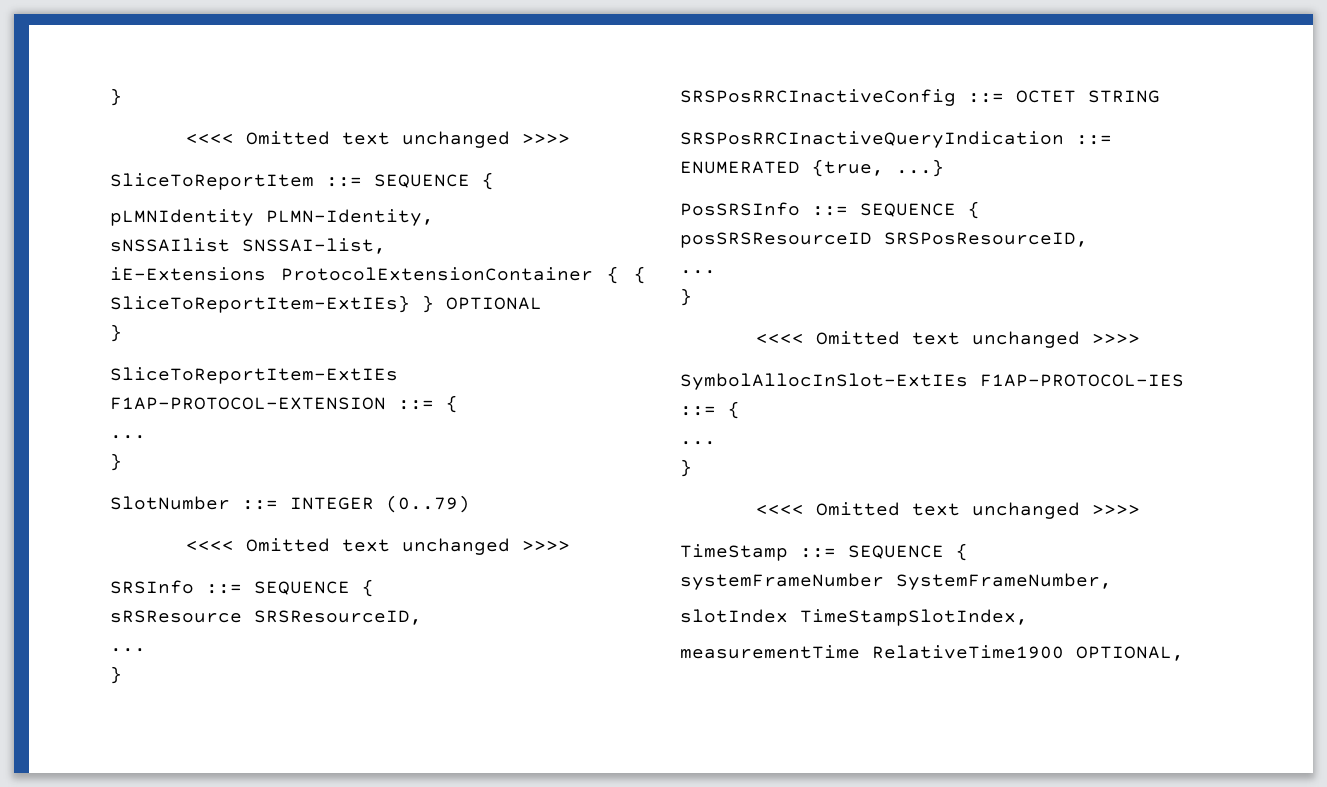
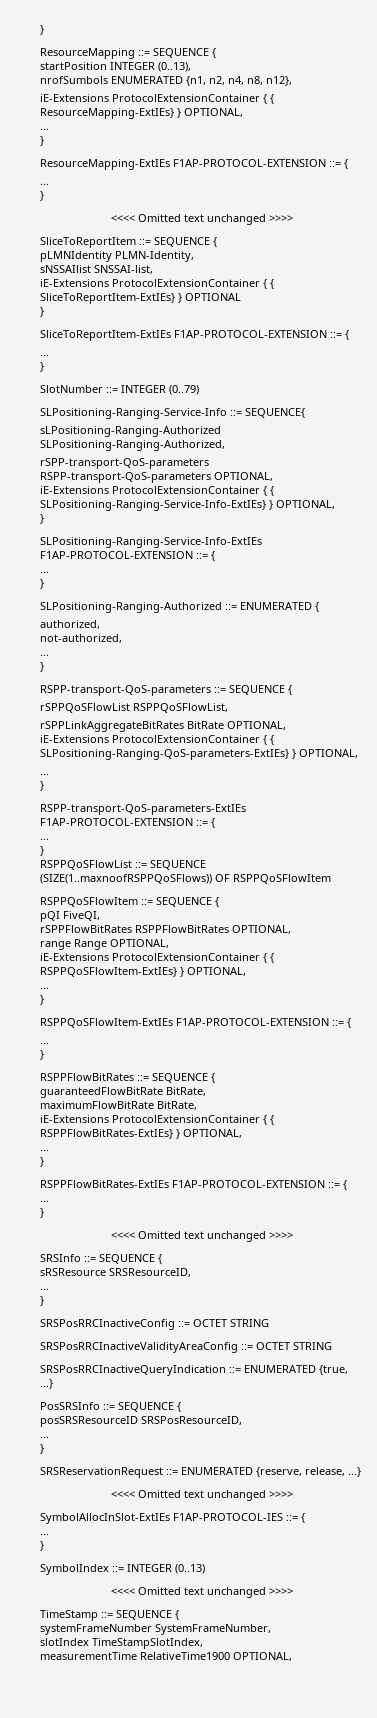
[110,88,122,106] } -> [40,25,44,35] [40,48,216,59] [40,62,191,72] [40,76,292,86] [40,94,274,104] [40,108,243,119] [40,128,49,130] [40,136,44,146] [40,159,348,170] [40,183,49,185] [40,191,44,201] } // ResourceMapping ::= SEQUENCE { // startPosition INTEGER (0..13), // nrofSumbols ENUMERATED {n1, n2, n4, n8, n12}, // iE-Extensions ProtocolExtensionContainer { { ResourceMapping-ExtIEs} } OPTIONAL, // ... // } // ResourceMapping-ExtIEs F1AP-PROTOCOL-EXTENSION ::= { // ... // }
(470, 504) none -> [40,408,305,419] [40,426,221,437] [40,440,225,451] [40,458,209,469] [40,472,273,483] [40,486,274,496] [40,500,335,511] [40,514,44,524] [40,537,262,548] [40,551,215,561] [40,571,49,573] [40,579,44,589] [40,602,319,613] [40,620,100,629] [40,634,122,643] [40,654,49,656] [40,662,44,672] [40,685,292,696] [40,703,228,713] [40,721,286,732] [40,735,274,745] [40,749,358,760] [40,773,49,775] [40,781,44,791] [40,804,246,815] [40,818,215,828] [40,838,49,840] [40,846,44,856] [40,860,206,870] [40,874,331,884] [40,897,219,907] [40,911,100,922] [40,925,291,934] [40,939,169,950] [40,953,274,963] [40,967,246,977] [40,987,49,989] [40,995,44,1005] [40,1018,351,1028] [40,1042,49,1044] [40,1050,44,1060] [40,1073,215,1083] [40,1087,206,1098] [40,1101,197,1110] [40,1115,274,1125] [40,1129,242,1139] [40,1149,49,1151] [40,1157,44,1167] [40,1180,347,1190] [40,1200,49,1202] [40,1208,44,1218] // SLPositioning-Ranging-Service-Info ::= SEQUENCE{ // sLPositioning-Ranging-Authorized SLPositioning-Ranging-Authorized, // rSPP-transport-QoS-parameters RSPP-transport-QoS-parameters OPTIONAL, // iE-Extensions ProtocolExtensionContainer { { SLPositioning-Ranging-Service-Info-ExtIEs} } OPTIONAL, // } // SLPositioning-Ranging-Service-Info-ExtIEs F1AP-PROTOCOL-EXTENSION ::= { // ... // } // SLPositioning-Ranging-Authorized ::= ENUMERATED { // authorized, // not-authorized, // ... // } // RSPP-transport-QoS-parameters ::= SEQUENCE { // rSPPQoSFlowList RSPPQoSFlowList, // rSPPLinkAggregateBitRates BitRate OPTIONAL, // iE-Extensions ProtocolExtensionContainer { { SLPositioning-Ranging-QoS-parameters-ExtIEs} } OPTIONAL, // ... // } // RSPP-transport-QoS-parameters-ExtIEs F1AP-PROTOCOL-EXTENSION ::= { // ... // } // RSPPQoSFlowList ::= SEQUENCE (SIZE(1..maxnoofRSPPQoSFlows)) OF RSPPQoSFlowItem // RSPPQoSFlowItem ::= SEQUENCE { // pQI FiveQI, // rSPPFlowBitRates RSPPFlowBitRates OPTIONAL, // range Range OPTIONAL, // iE-Extensions ProtocolExtensionContainer { { RSPPQoSFlowItem-ExtIEs} } OPTIONAL, // ... // } // RSPPQoSFlowItem-ExtIEs F1AP-PROTOCOL-EXTENSION ::= { // ... // } // RSPPFlowBitRates ::= SEQUENCE { // guaranteedFlowBitRate BitRate, // maximumFlowBitRate BitRate, // iE-Extensions ProtocolExtensionContainer { { RSPPFlowBitRates-ExtIEs} } OPTIONAL, // ... // } // RSPPFlowBitRates-ExtIEs F1AP-PROTOCOL-EXTENSION ::= { // ... // }
(1160, 96) none -> [40,1342,332,1353] // SRSPosRRCInactiveValidityAreaConfig ::= OCTET STRING
(692, 297) none -> [40,1467,361,1478] // SRSReservationRequest ::= ENUMERATED {reserve, release, ...}
(692, 468) none -> [40,1564,205,1575] // SymbolIndex ::= INTEGER (0..13)

